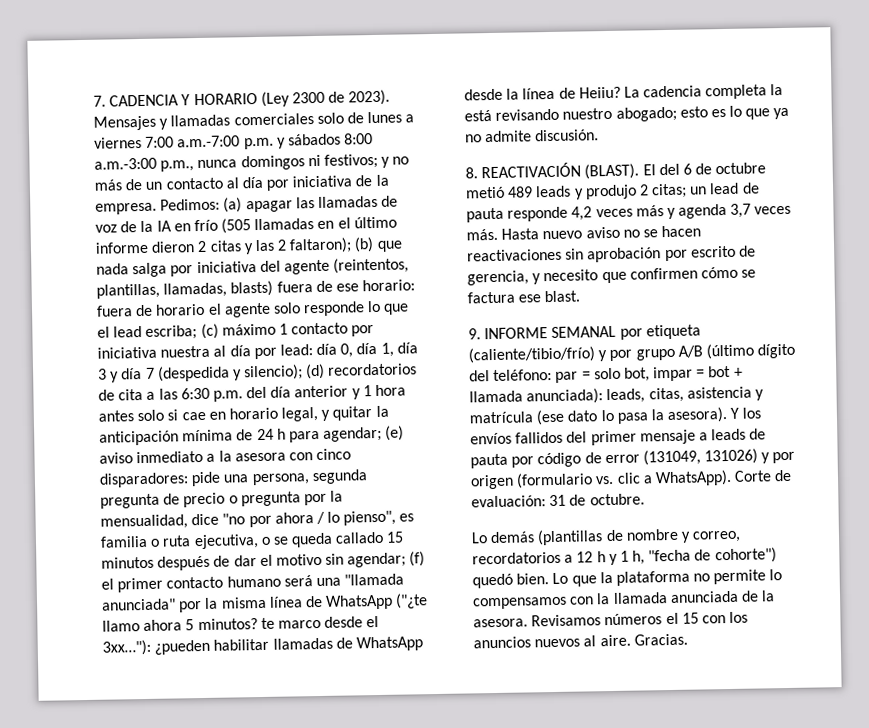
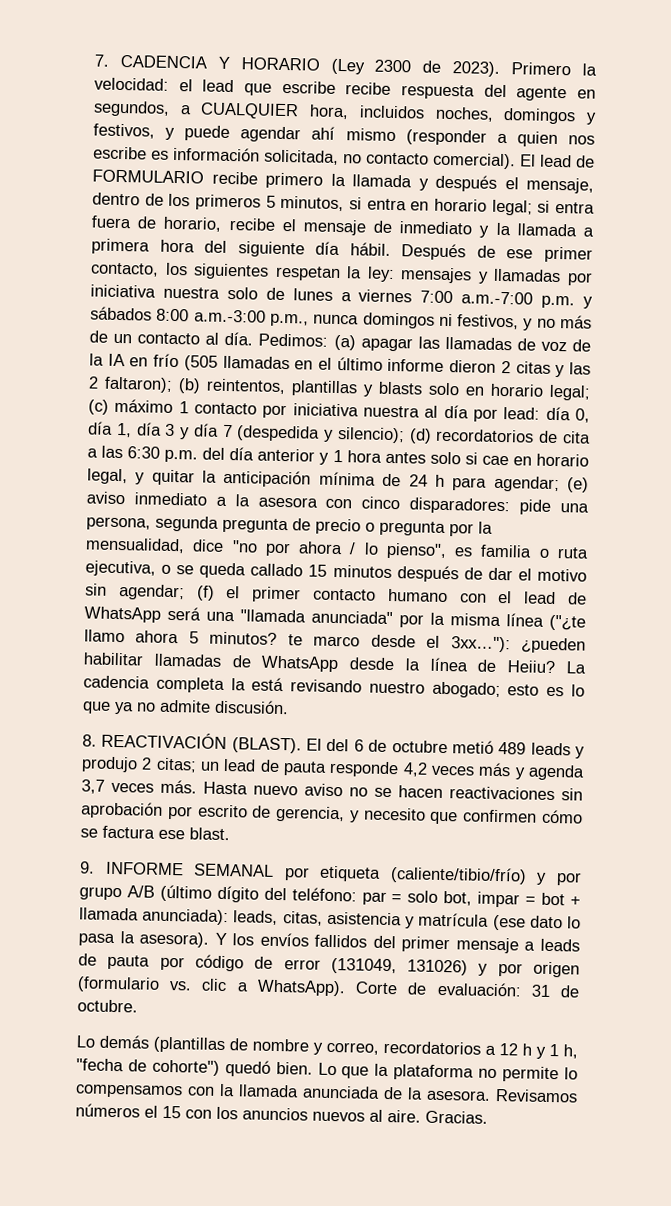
[93,113,314,131] Mensajes y llamadas comerciales -> [511,62,598,76] [94,77,596,102] [93,100,597,125] [93,123,595,147] [93,146,595,170] [92,169,594,194] [92,192,596,216] [91,215,594,238] [91,238,593,263] [90,262,593,286] [90,284,220,299] Primero la velocidad: el lead que escribe recibe respuesta del agente en segundos, a CUALQUIER hora, incluidos noches, domingos y festivos, y puede agendar ahí mismo (responder a quien nos escribe es información solicitada, no contacto comercial). El lead de FORMULARIO recibe primero la llamada y después el mensaje, dentro de los primeros 5 minutos, si entra en horario legal; si entra fuera de horario, recibe el mensaje de inmediato y la llamada a primera hora del siguiente día hábil. Después de ese primer contacto, los siguientes respetan la ley: mensajes y llamadas por iniciativa nuestra
[323,153,378,169] festivos; -> [457,314,520,330] festivos,
[241,174,389,191] [95,202,157,215] día por iniciativa de la empresa. -> [224,331,254,346] día.
[376,240,403,252] [96,257,410,278] [96,279,416,299] [96,300,410,318] [97,325,198,340] que nada salga por iniciativa del agente (reintentos, plantillas, llamadas, blasts) fuera de ese horario: fuera de horario el agente solo responde lo que el lead escriba; -> [206,378,591,401] reintentos, plantillas y blasts solo en horario legal;
(281, 581) none -> [459,590,587,605] [84,606,161,623] con el lead de WhatsApp
[304,594,394,610] de WhatsApp -> (544, 620) none

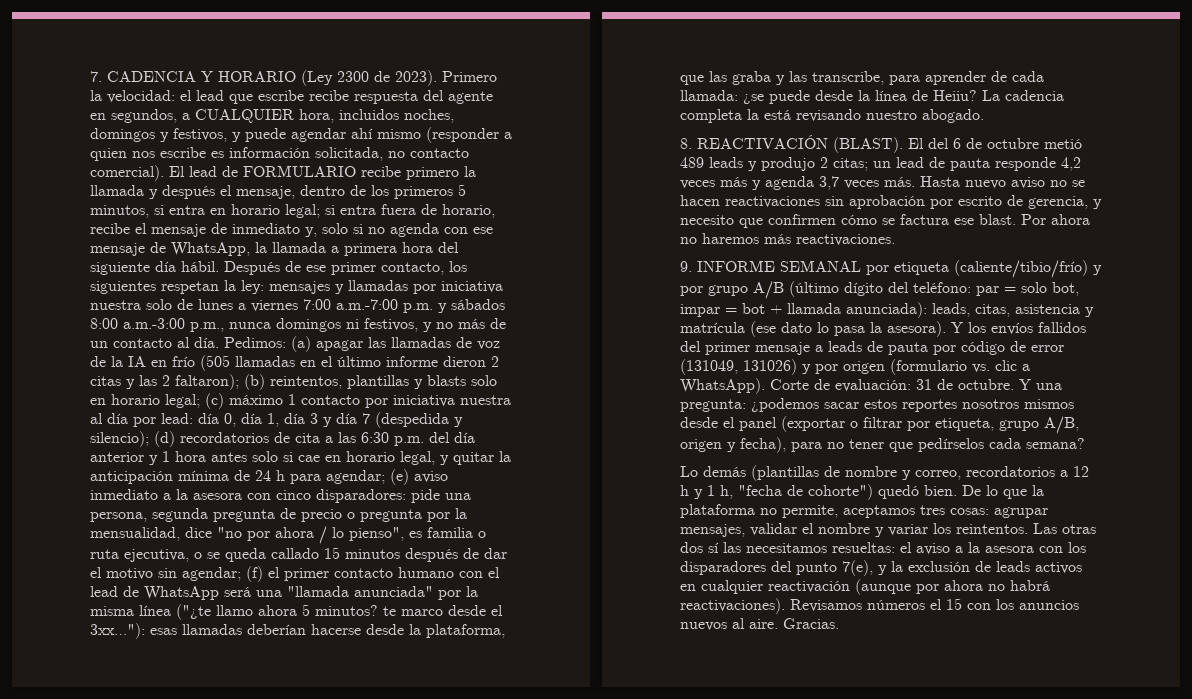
[479,225,490,238] y -> [305,223,493,237] [90,242,250,256] y, solo si no agenda con ese mensaje de WhatsApp,
[521,637,586,654] [83,652,340,673] ¿pueden habilitar llamadas de WhatsApp -> [150,624,505,638] [680,71,1044,85] [680,90,810,104] esas llamadas deberían hacerse desde la plataforma, que las graba y las transcribe, para aprender de cada llamada: ¿se puede
[431,681,585,699] [82,699,289,715] abogado; esto es lo que ya no admite discusión. -> [922,109,984,123] abogado.
(230, 834) none -> [1021,214,1090,225] [680,233,895,246] Por ahora no haremos más reactivaciones.
(138, 1006) none -> [1019,379,1062,390] [680,398,1074,412] [680,416,1079,434] [680,437,1085,453] Y una pregunta: ¿podemos sacar estos reportes nosotros mismos desde el panel (exportar o filtrar por etiqueta, grupo A/B, origen y fecha), para no tener que pedírselos cada semana?
[317,1062,337,1076] Lo -> [962,485,998,496] De lo
[502,1066,579,1083] [75,1083,491,1101] permite lo compensamos con la llamada anunciada de la asesora. -> [782,505,1048,518] [680,523,1096,537] [680,542,1086,555] [680,560,1082,576] [680,579,1050,595] [680,598,785,614] permite, aceptamos tres cosas: agrupar mensajes, validar el nombre y variar los reintentos. Las otras dos sí las necesitamos resueltas: el aviso a la asesora con los disparadores del punto 7(e), y la exclusión de leads activos en cualquier reactivación (aunque por ahora no habrá reactivaciones).

